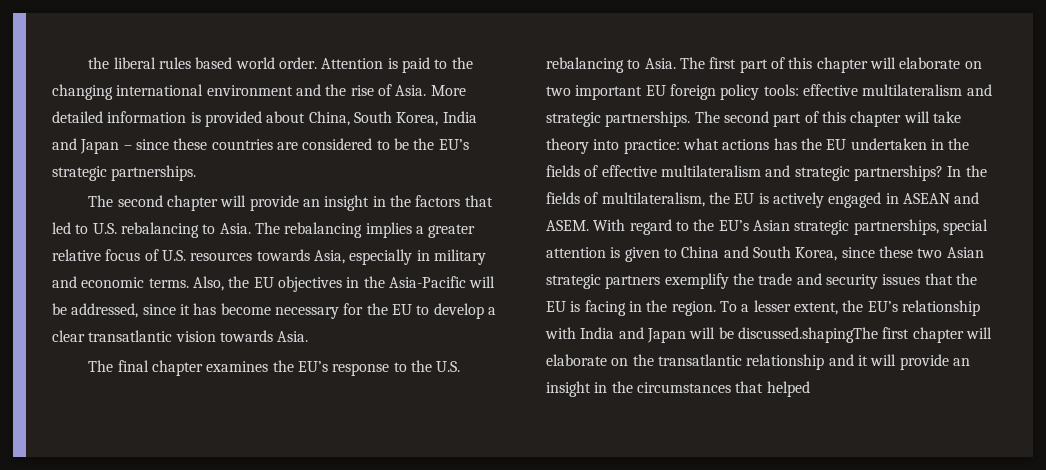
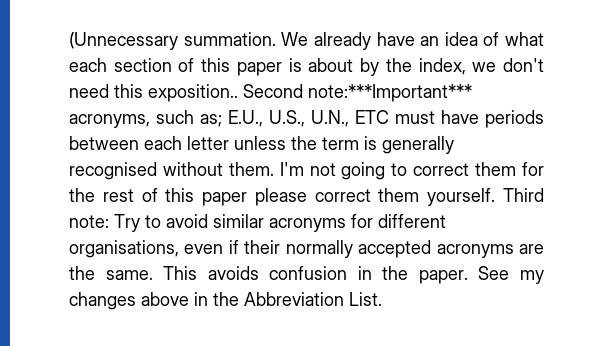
[88,57,473,73] [52,84,466,100] [52,111,477,127] [52,138,469,154] [52,165,197,181] [88,195,493,211] [52,222,476,238] [52,249,486,265] [52,276,496,292] [52,303,496,319] [52,330,309,342] [88,360,461,376] [546,57,982,73] [546,84,992,100] [546,111,961,127] [546,138,970,154] [546,165,987,181] [546,192,980,208] [546,219,988,235] [546,246,984,262] [546,273,977,289] [546,300,980,316] [545,327,992,343] [546,354,970,370] [546,381,810,397] the liberal rules based world order. Attention is paid to the changing international environment and the rise of Asia. More detailed information is provided about China, South Korea, India and Japan – since these countries are considered to be the EU’s strategic partnerships. // The second chapter will provide an insight in the factors that led to U.S. rebalancing to Asia. The rebalancing implies a greater relative focus of U.S. resources towards Asia, especially in military and economic terms. Also, the EU objectives in the Asia-Pacific will be addressed, since it has become necessary for the EU to develop a clear transatlantic vision towards Asia. // The final chapter examines the EU’s response to the U.S. rebalancing to Asia. The first part of this chapter will elaborate on two important EU foreign policy tools: effective multilateralism and strategic partnerships. The second part of this chapter will take theory into practice: what actions has the EU undertaken in the fields of effective multilateralism and strategic partnerships? In the fields of multilateralism, the EU is actively engaged in ASEAN and ASEM. With regard to the EU’s Asian strategic partnerships, special attention is given to China and South Korea, since these two Asian strategic partners exemplify the trade and security issues that the EU is facing in the region. To a lesser extent, the EU’s relationship with India and Japan will be discussed.shapingThe first chapter will elaborate on the transatlantic relationship and it will provide an insight in the circumstances that helped -> [69,32,544,50] [69,58,545,76] [69,84,472,102] [69,110,544,128] [69,136,454,154] [69,162,545,180] [69,188,544,206] [69,214,446,232] [69,240,544,258] [69,266,544,284] [69,292,382,310] (Unnecessary summation. We already have an idea of what each section of this paper is about by the index, we don't need this exposition.. Second note:***Important*** acronyms, such as; E.U., U.S., U.N., ETC must have periods between each letter unless the term is generally recognised without them. I'm not going to correct them for the rest of this paper please correct them yourself. Third note: Try to avoid similar acronyms for different organisations, even if their normally accepted acronyms are the same. This avoids confusion in the paper. See my changes above in the Abbreviation List.

